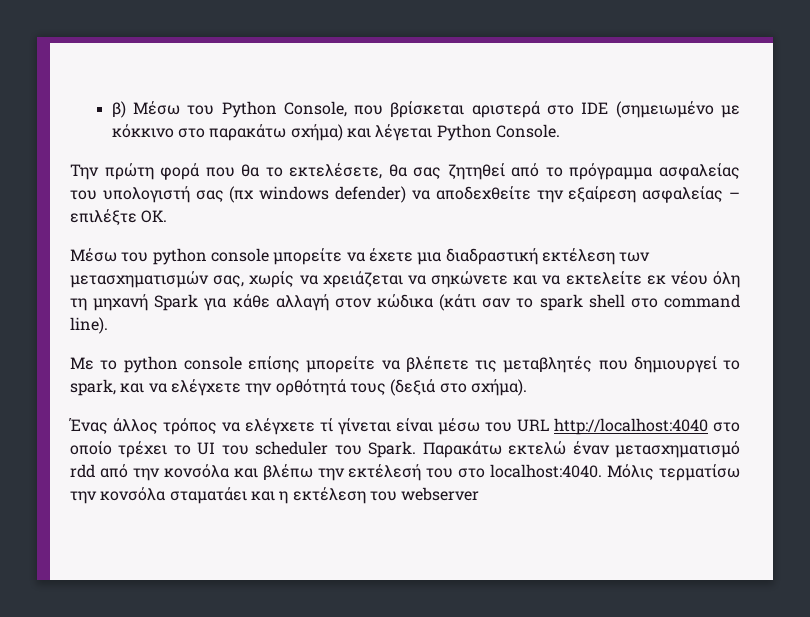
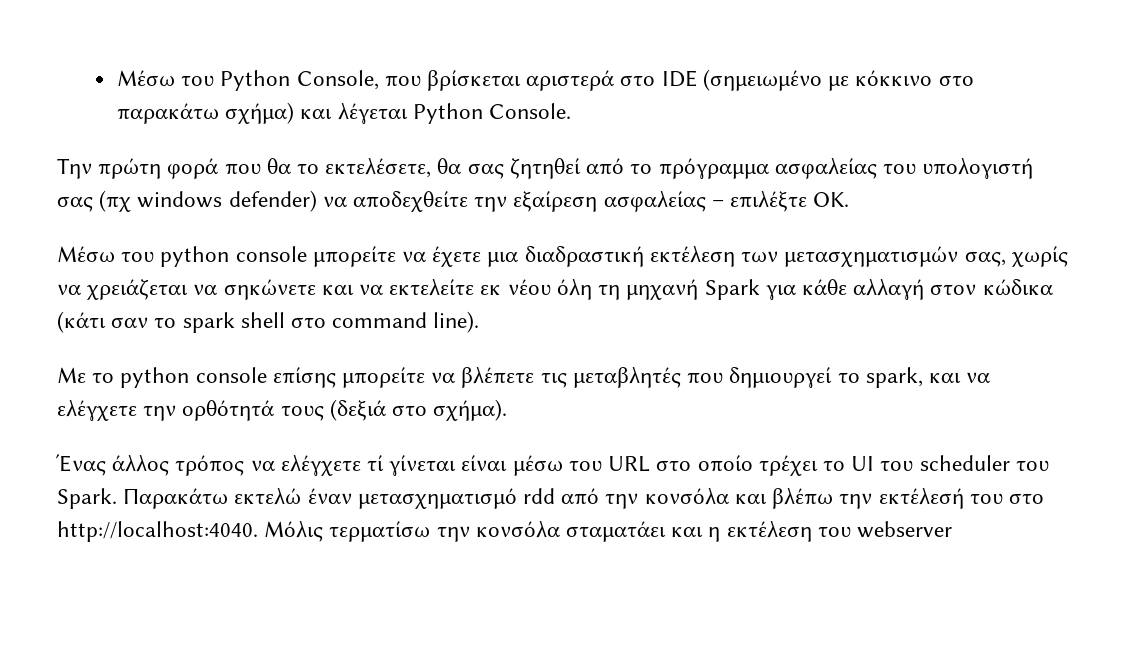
[111,101,126,118] β) -> (117, 78) none
[554,418,708,435] http://localhost:4040 -> (651, 464) none
[490,464,603,478] localhost:4040. -> [57,521,258,542] http://localhost:4040.

